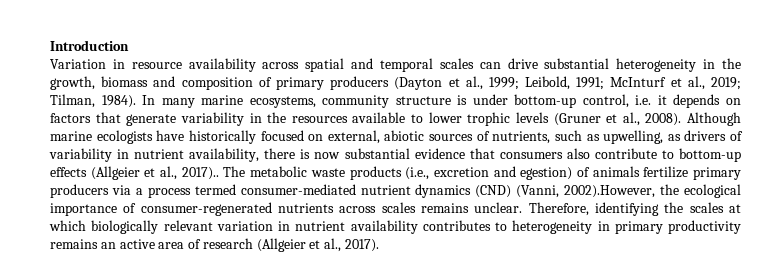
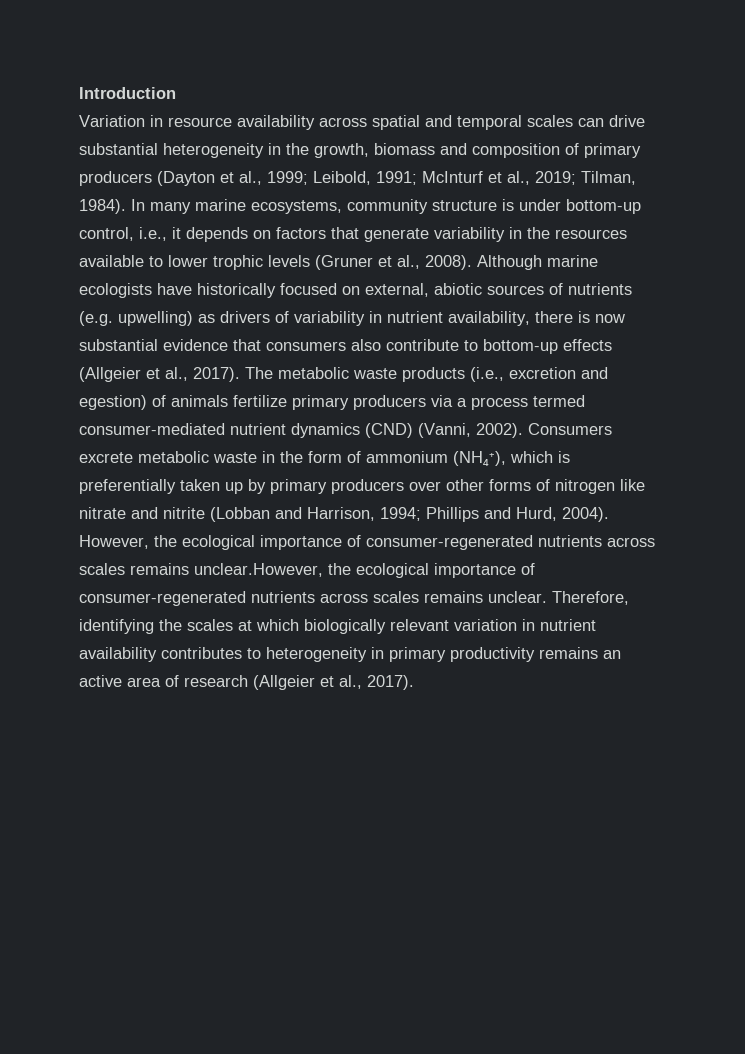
[635,95,652,105] i.e. -> [139,227,167,241] i.e.,
[492,130,664,144] nutrients, such as upwelling, -> [568,283,632,295] [79,311,193,326] nutrients (e.g. upwelling)
[181,167,219,180] 2017).. -> [193,367,240,382] 2017).
[564,185,656,198] 2002).However, -> [476,423,612,438] [79,451,570,466] [79,479,645,494] [79,507,609,522] [79,535,655,550] [79,563,323,577] 2002). Consumers excrete metabolic waste in the form of ammonium (NH₄⁺), which is preferentially taken up by primary producers over other forms of nitrogen like nitrate and nitrite (Lobban and Harrison, 1994; Phillips and Hurd, 2004). However, the ecological importance of consumer-regenerated nutrients across scales remains unclear.However,

